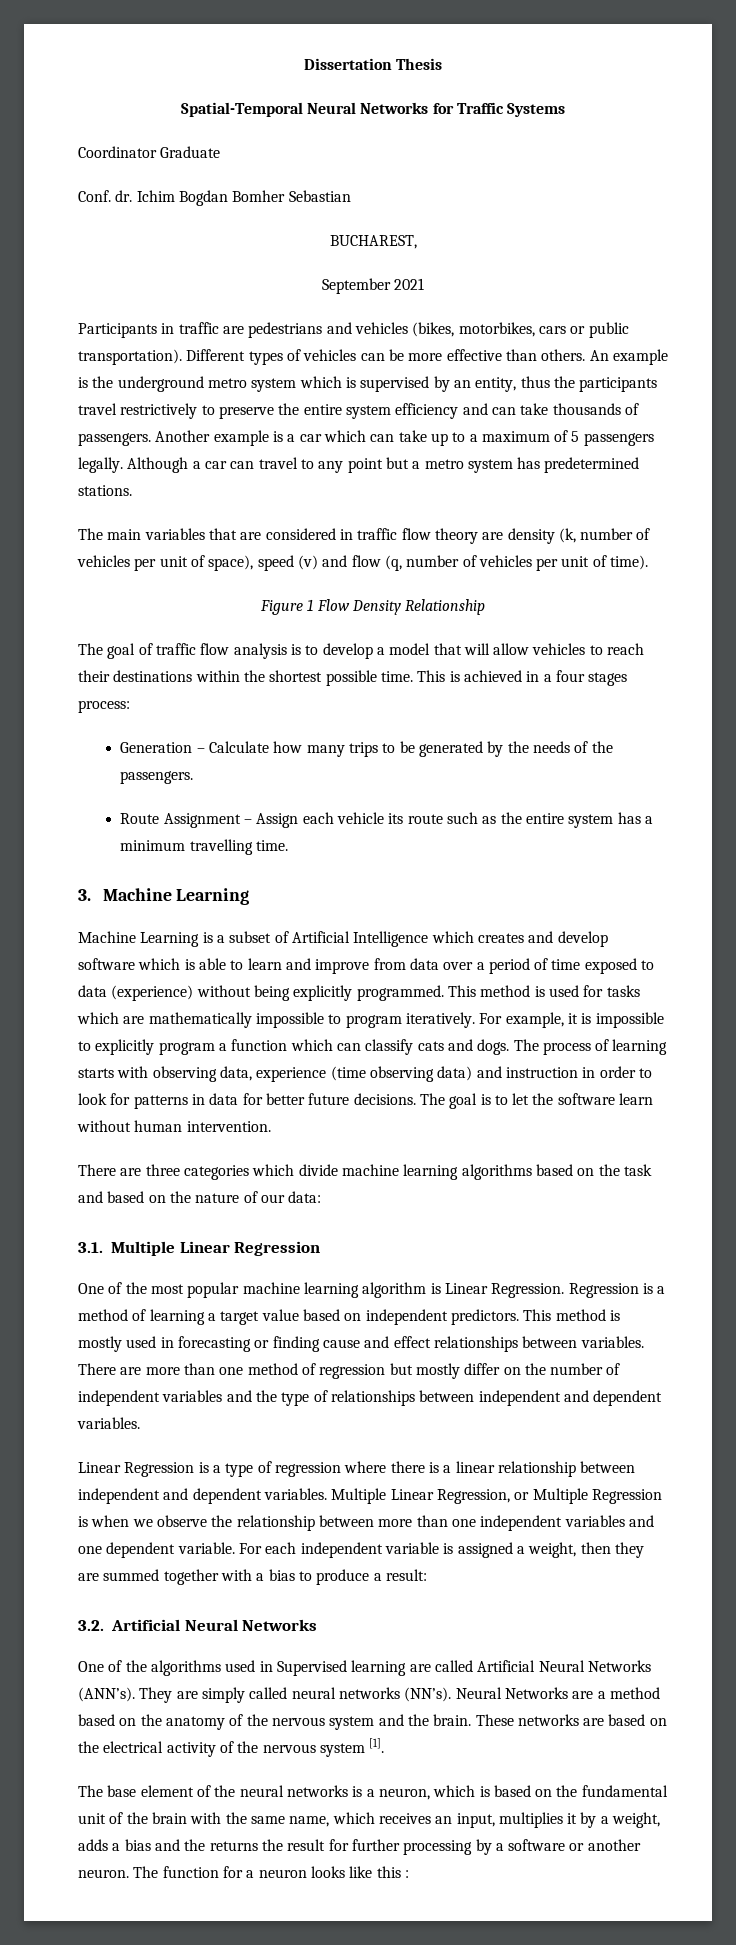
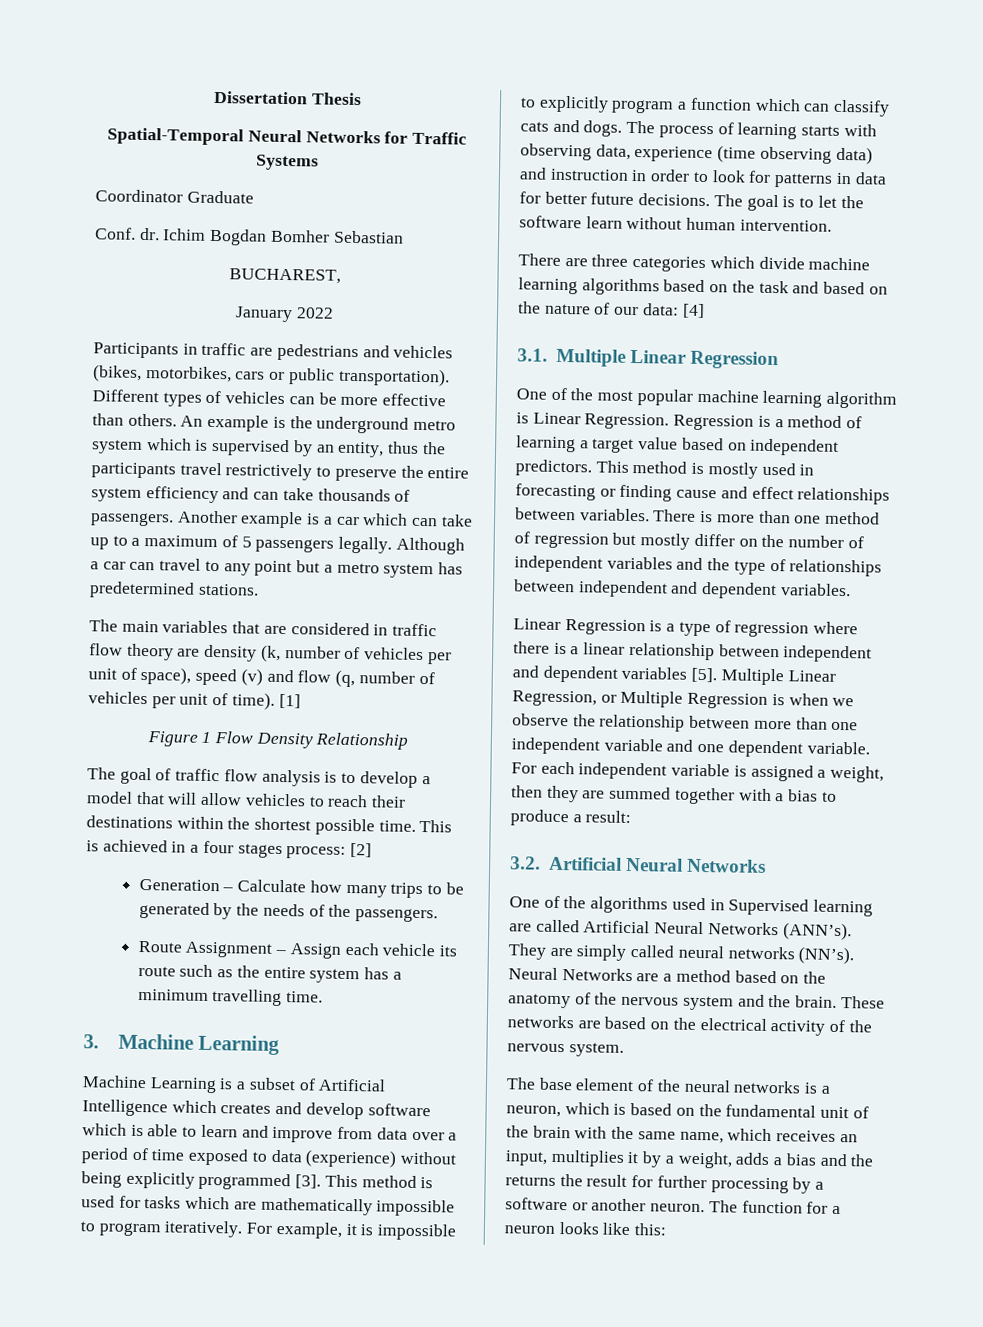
[321,278,425,294] September 2021 -> [235,306,334,323] January 2022
(649, 562) none -> [278,693,301,709] [1]
(130, 706) none -> [350,842,373,858] [2]
[356,985,444,1001] programmed. -> [198,1172,322,1191] programmed [3].
(322, 1197) none -> [681,303,705,319] [4]
[120,1367,142,1375] are -> [700,510,714,523] is
[263,1488,327,1500] variables. -> [621,666,718,683] variables [5].
[564,1515,625,1527] variables -> [603,738,663,752] variable
[319,1738,385,1757] system [1]. -> [568,1042,624,1057] system.
[376,1866,409,1878] this : -> [634,1223,668,1236] this:

